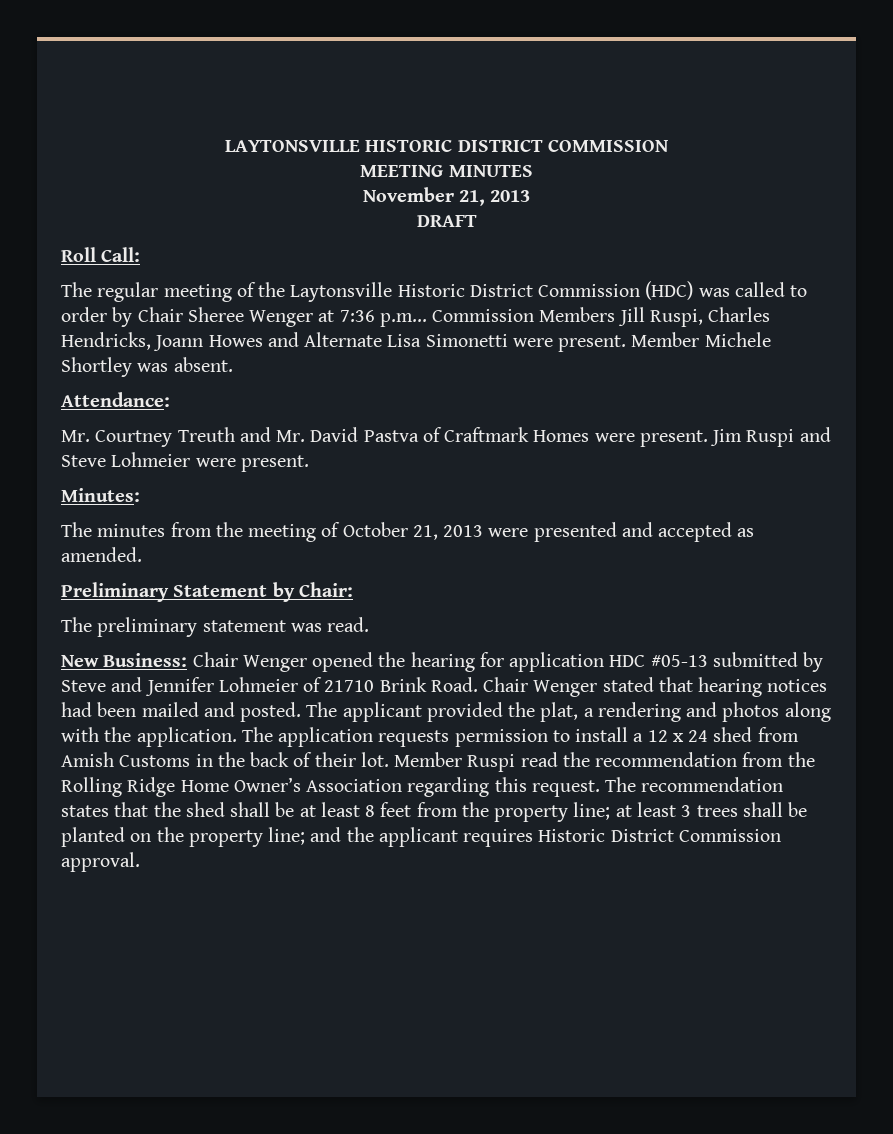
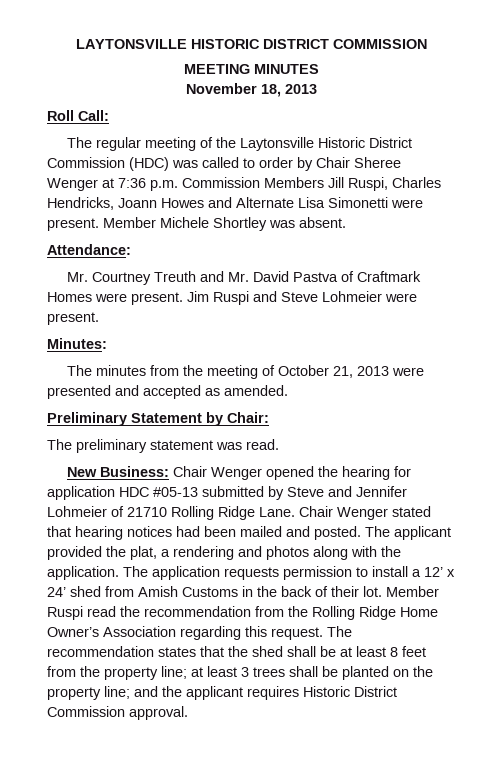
[459,190,531,206] [416,215,477,227] 21, 2013 // DRAFT -> [260,84,317,97] 18, 2013
[379,313,427,327] p.m... -> [150,180,178,191] p.m.
[379,677,478,692] Brink Road. -> [171,506,295,520] Rolling Ridge Lane.
[647,730,709,742] 12 x 24 -> [424,567,455,577] [47,587,66,597] 12’ x 24’

